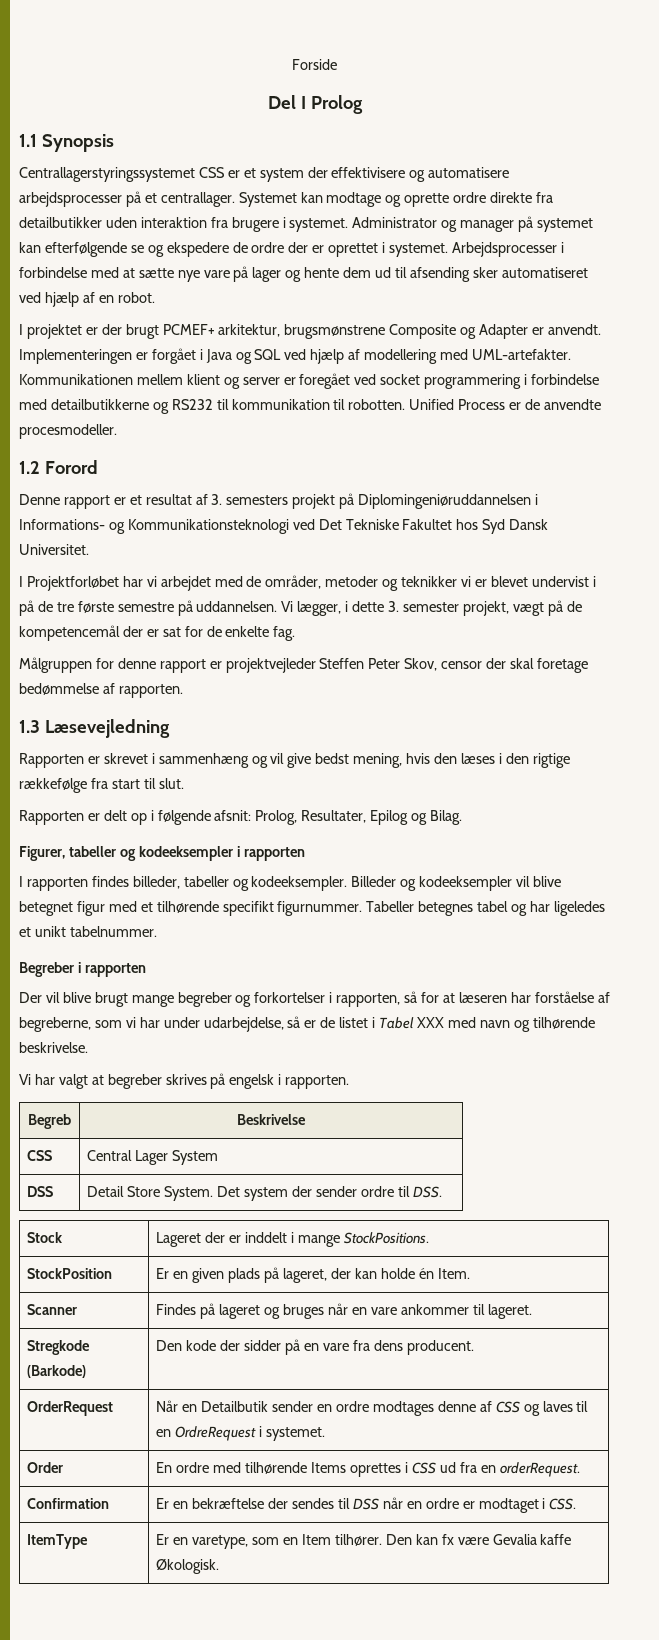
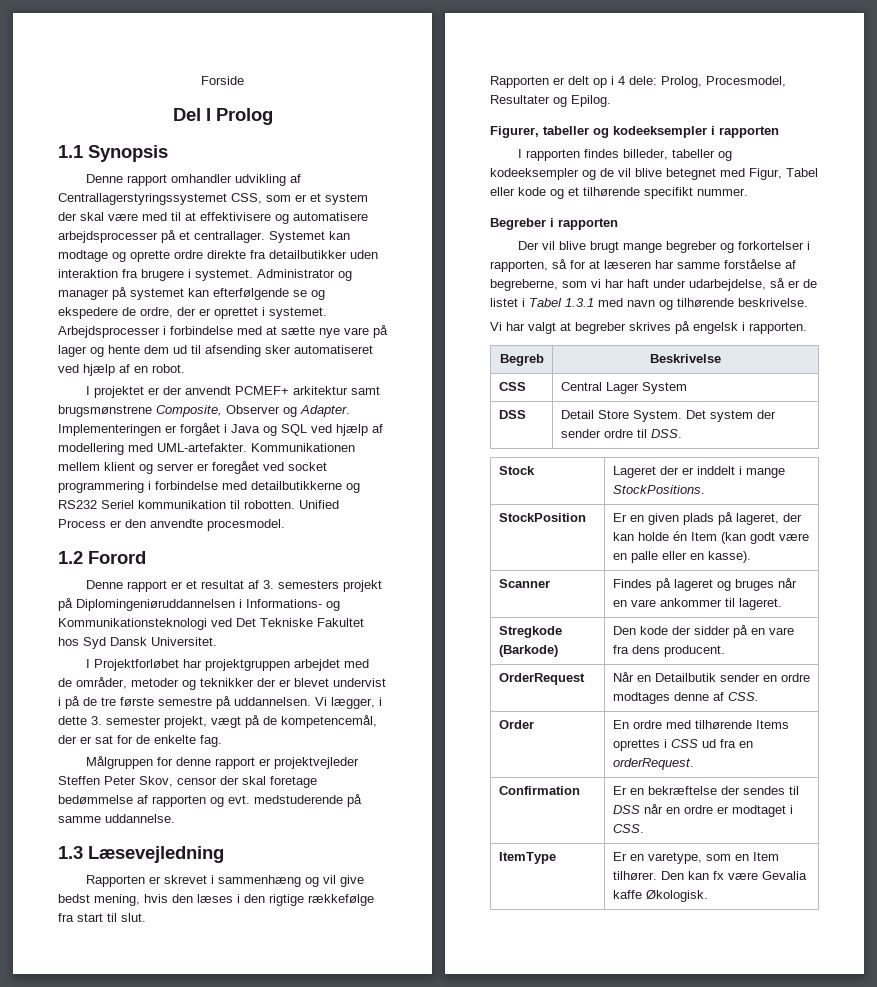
[19,167,328,182] Centrallagerstyringssystemet CSS er et system der -> [86,174,302,186] [58,193,368,205] [58,212,196,221] Denne rapport omhandler udvikling af Centrallagerstyringssystemet CSS, som er et system der skal være med til at
[251,242,285,253] ordre -> [140,307,173,318] ordre,
[125,324,601,339] brugt PCMEF+ arkitektur, brugsmønstrene Composite og Adapter er anvendt. -> [185,386,381,395] [58,405,350,417] anvendt PCMEF+ arkitektur samt brugsmønstrene Composite, Observer og Adapter.
[216,399,229,410] til -> [101,500,134,509] Seriel
[525,399,601,410] [19,424,117,439] de anvendte procesmodeller. -> [125,519,285,531] den anvendte procesmodel.
[146,576,157,587] vi -> [205,659,291,671] projektgruppen
[461,576,472,587] vi -> [257,678,276,687] der
[19,625,120,641] kompetencemål -> [281,715,377,728] kompetencemål,
[118,684,183,698] rapporten. -> [152,794,362,807] [58,814,175,823] rapporten og evt. medstuderende på samme uddannelse.
[157,810,463,825] følgende afsnit: Prolog, Resultater, Epilog og Bilag. -> [618,76,786,88] [490,95,611,107] 4 dele: Prolog, Procesmodel, Resultater og Epilog.
[251,876,562,891] [19,901,605,916] [19,926,157,937] kodeeksempler. Billeder og kodeeksempler vil blive betegnet figur med et tilhørende specifikt figurnummer. Tabeller betegnes tabel og har ligeledes et unikt tabelnummer. -> [490,168,818,180] [490,187,748,199] kodeeksempler og de vil blive betegnet med Figur, Tabel eller kode og et tilhørende specifikt nummer.
(531, 997) none -> [677,262,720,269] samme
(160, 1022) none -> [627,279,649,288] haft
[416,1017,444,1028] XXX -> [565,298,594,307] 1.3.1
[437,1268,470,1279] Item. -> [690,532,809,544] [612,551,751,563] Item (kan godt være en palle eller en kasse).
[495,1401,589,1416] [156,1426,326,1441] CSS og laves til en OrdreRequest i systemet. -> [727,692,759,701] CSS.

